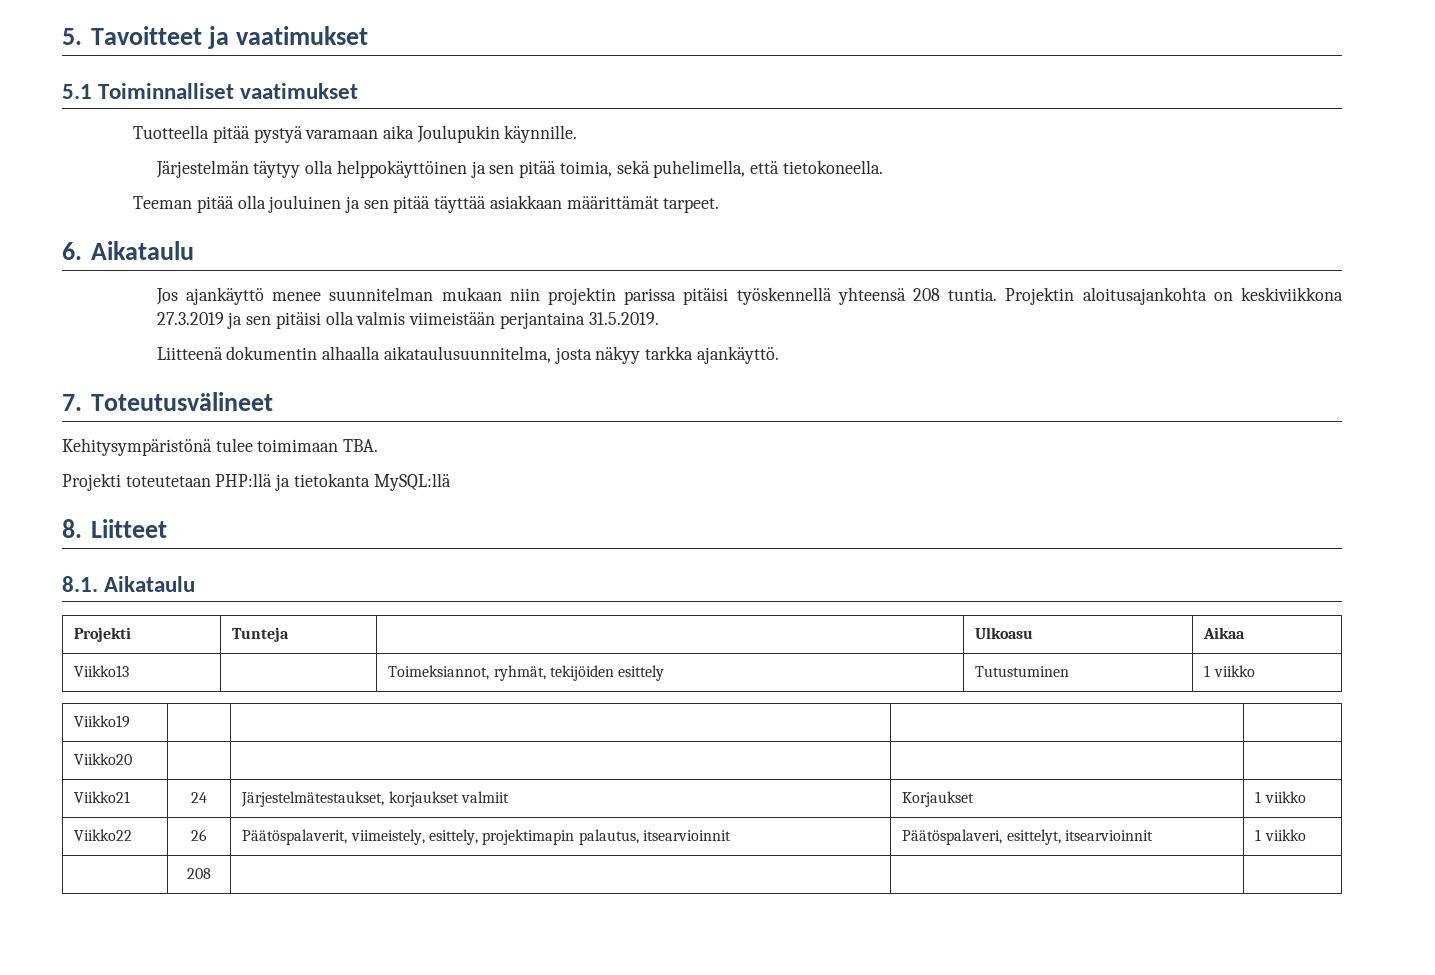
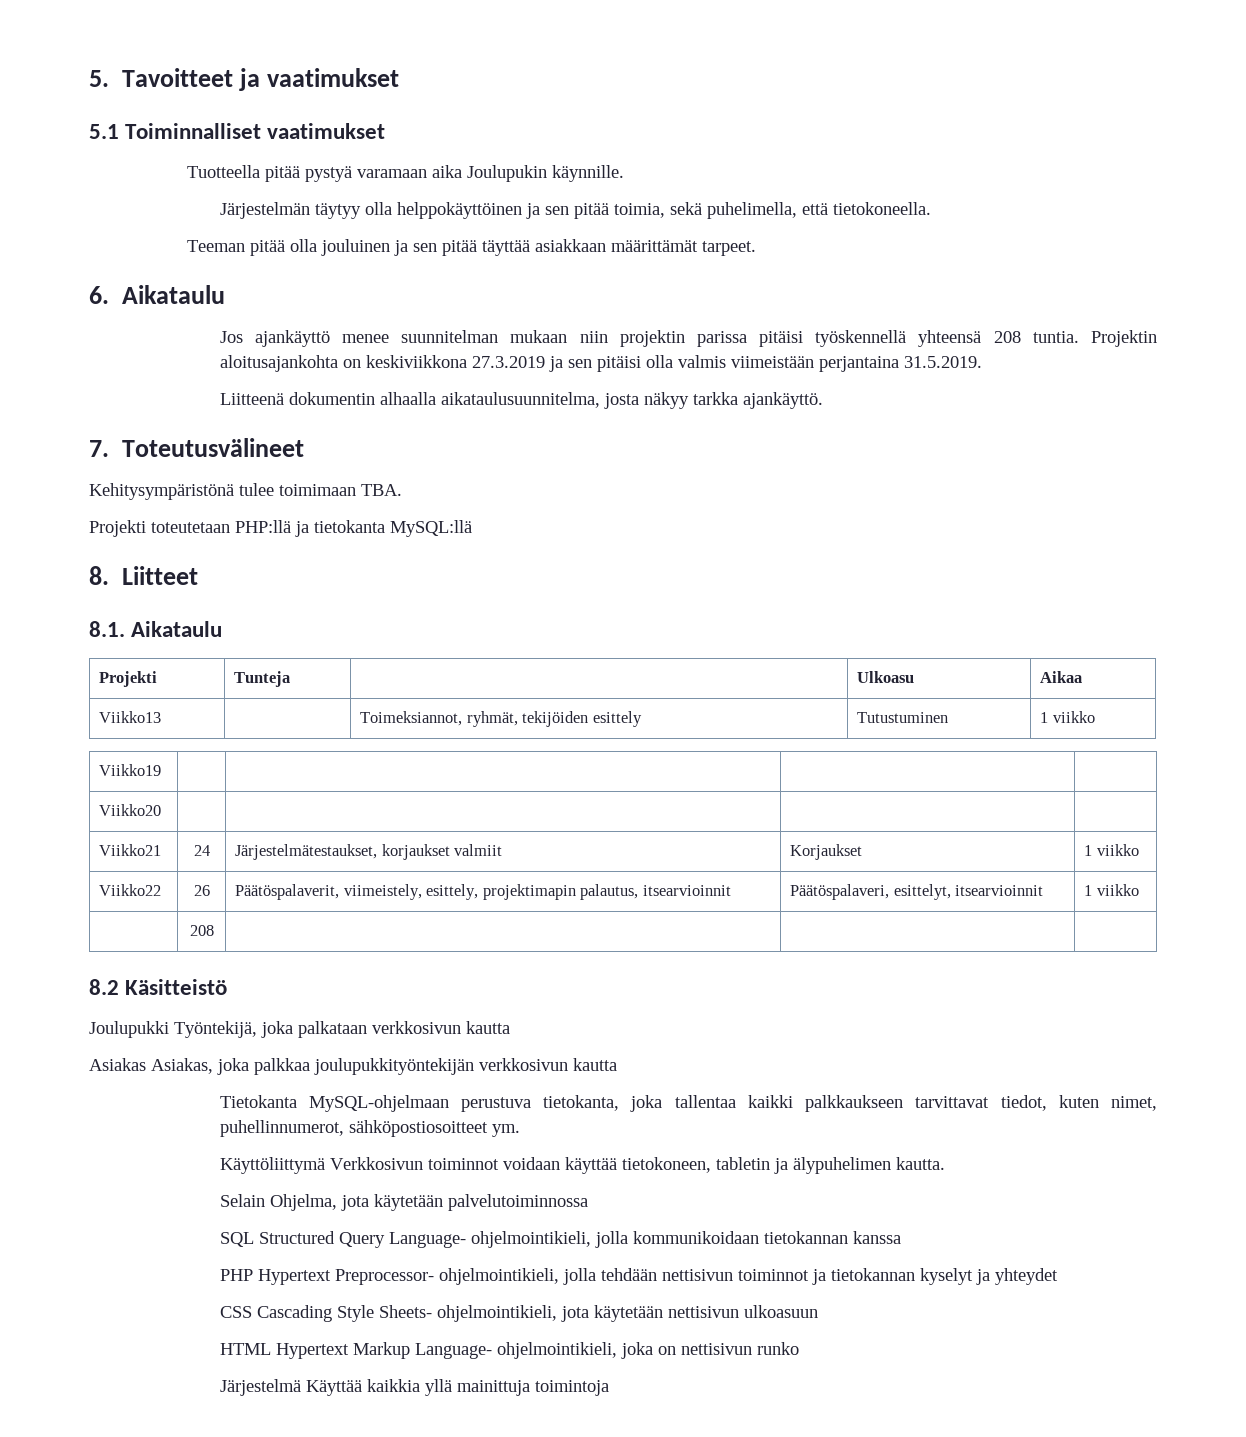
(211, 873) none -> [89,979,228,995] [89,1021,510,1038] [89,1058,617,1075] [219,1095,1157,1112] [219,1120,520,1137] [219,1157,945,1174] [219,1194,588,1211] [219,1231,901,1248] [219,1268,1058,1285] [219,1305,818,1322] [219,1342,799,1359] [219,1379,609,1396] // 8.2 Käsitteistö // Joulupukki Työntekijä, joka palkataan verkkosivun kautta // Asiakas Asiakas, joka palkkaa joulupukkityöntekijän verkkosivun kautta // Tietokanta MySQL-ohjelmaan perustuva tietokanta, joka tallentaa kaikki palkkaukseen tarvittavat tiedot, kuten nimet, puhellinnumerot, sähköpostiosoitteet ym. // Käyttöliittymä Verkkosivun toiminnot voidaan käyttää tietokoneen, tabletin ja älypuhelimen kautta. // Selain Ohjelma, jota käytetään palvelutoiminnossa // SQL Structured Query Language- ohjelmointikieli, jolla kommunikoidaan tietokannan kanssa // PHP Hypertext Preprocessor- ohjelmointikieli, jolla tehdään nettisivun toiminnot ja tietokannan kyselyt ja yhteydet // CSS Cascading Style Sheets- ohjelmointikieli, jota käytetään nettisivun ulkoasuun // HTML Hypertext Markup Language- ohjelmointikieli, joka on nettisivun runko // Järjestelmä Käyttää kaikkia yllä mainittuja toimintoja

